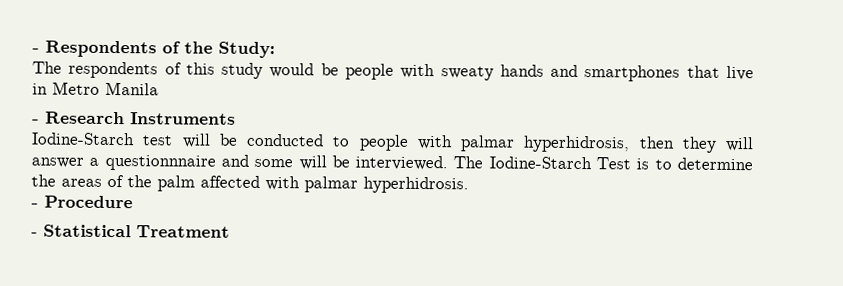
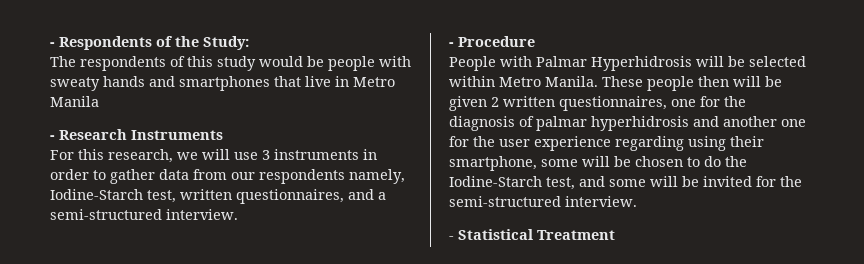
[31,132,754,153] [31,154,753,171] [31,174,469,194] [31,195,133,209] Iodine-Starch test will be conducted to people with palmar hyperhidrosis, then they will answer a questionnnaire and some will be interviewed. The Iodine-Starch Test is to determine the areas of the palm affected with palmar hyperhidrosis. // - Procedure -> [50,149,377,163] [50,169,405,184] [50,189,386,204] [50,209,238,220] [449,36,535,47] [449,56,806,71] [449,76,782,91] [449,96,746,111] [449,116,806,131] [449,136,764,151] [449,156,747,171] [449,176,802,190] [449,196,637,207] For this research, we will use 3 instruments in order to gather data from our respondents namely, Iodine-Starch test, written questionnaires, and a semi-structured interview. // - Procedure // People with Palmar Hyperhidrosis will be selected within Metro Manila. These people then will be given 2 written questionnaires, one for the diagnosis of palmar hyperhidrosis and another one for the user experience regarding using their smartphone, some will be chosen to do the Iodine-Starch test, and some will be invited for the semi-structured interview.

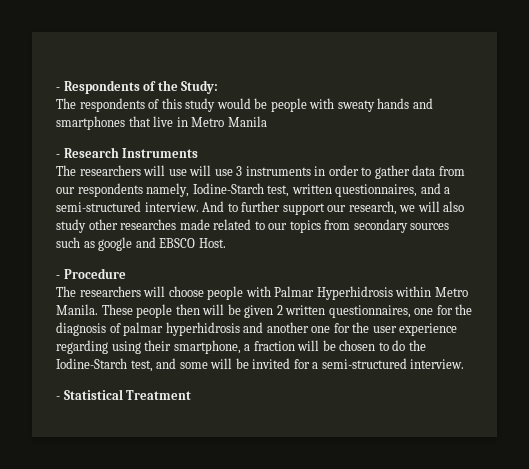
[50,149,198,163] For this research, we -> [56,165,187,176] The researchers will use
[449,36,535,47] [449,56,806,71] // - Procedure // People with Palmar Hyperhidrosis will be selected -> [202,201,465,215] [56,219,450,233] [56,237,226,251] [56,268,126,279] [56,286,393,300] And to further support our research, we will also study other researches made related to our topics from secondary sources such as google and EBSCO Host. // - Procedure // The researchers will choose people with Palmar Hyperhidrosis
[541,159,578,167] some -> [244,341,295,351] a fraction
[780,176,802,187] the -> [312,362,319,369] a

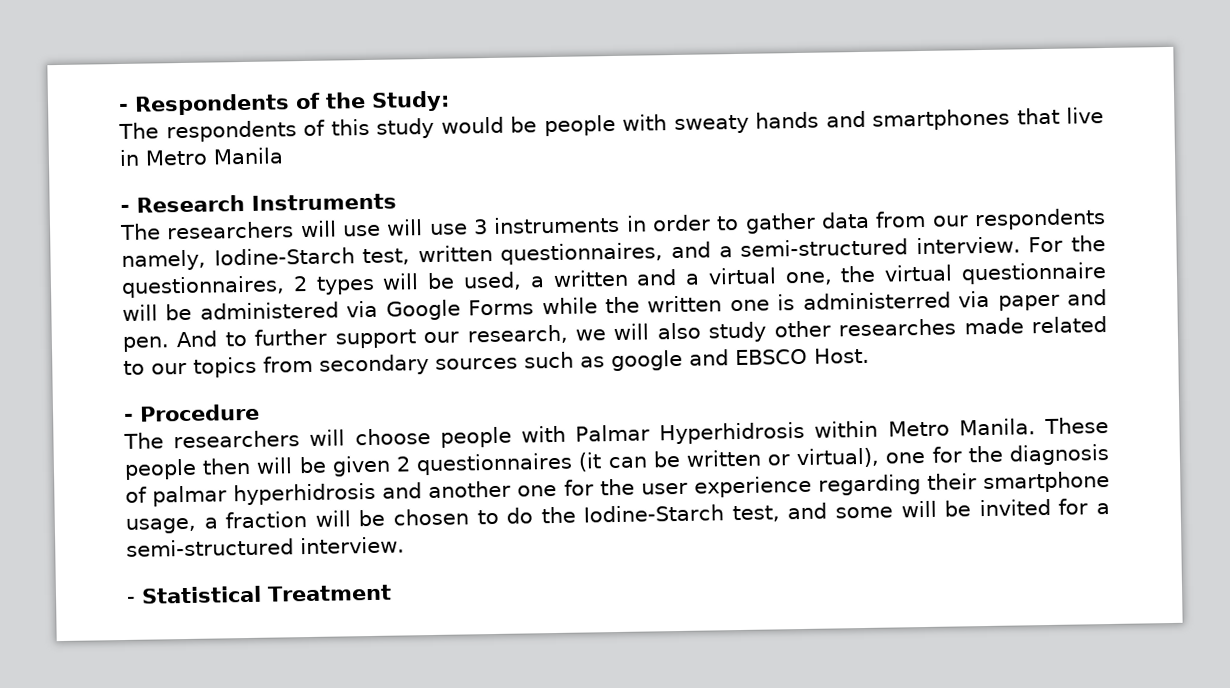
(199, 207) none -> [1028,235,1106,253] [121,262,1108,298] [122,289,1107,321] [122,336,170,352] For the questionnaires, 2 types will be used, a written and a virtual one, the virtual questionnaire will be administered via Google Forms while the written one is administerred via paper and pen.
[285,305,411,318] written questionnaires, -> [416,447,881,476] questionnaires (it can be written or virtual),
[111,340,241,354] using their smartphone, -> [926,470,1110,494] [125,517,197,534] their smartphone usage,

